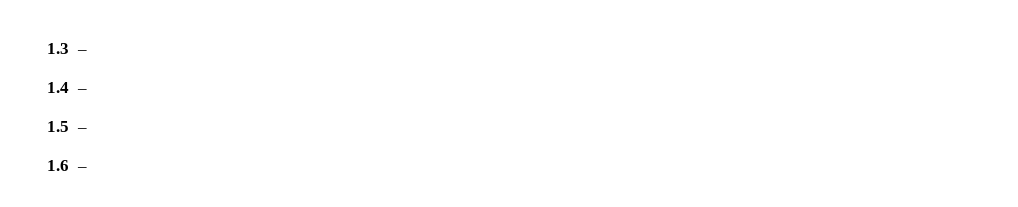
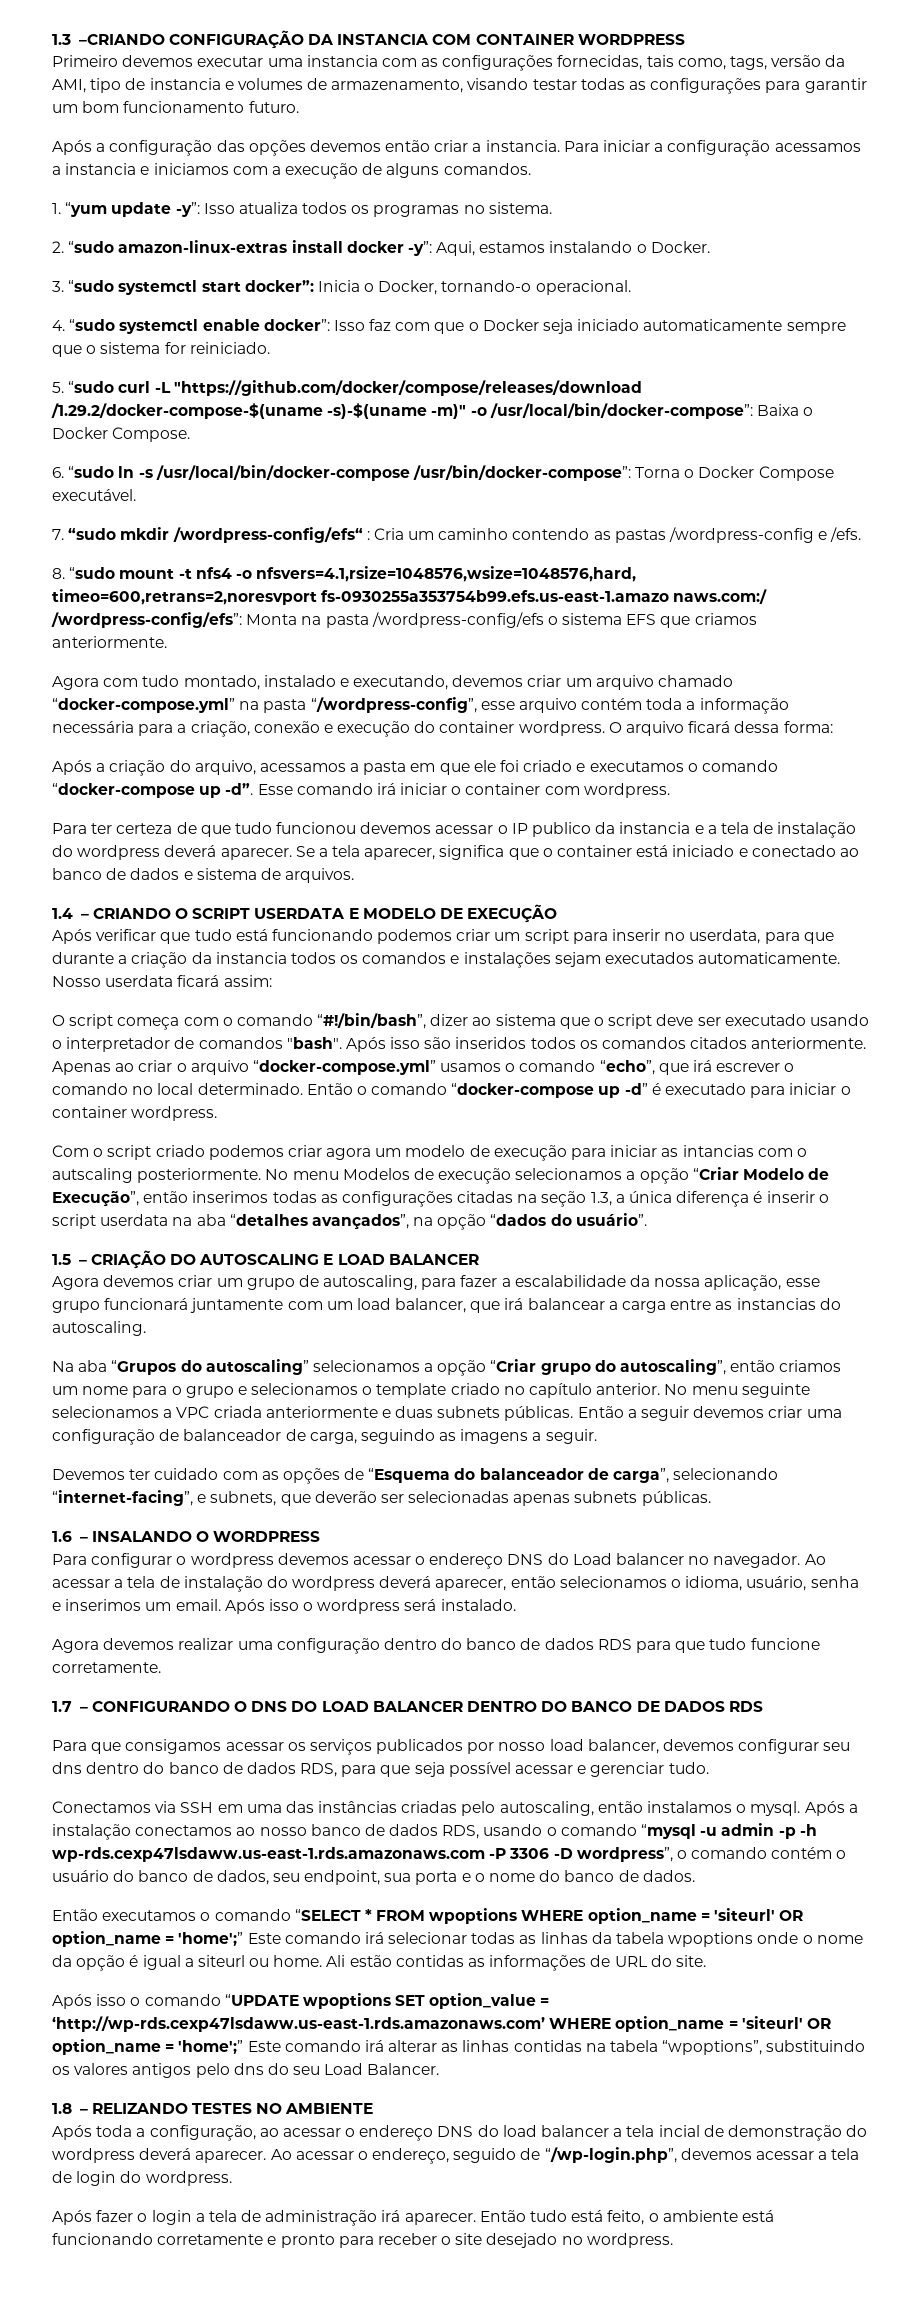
[76,50,87,54] [47,82,87,93] [47,121,87,132] [47,160,87,171] – // 1.4 – // 1.5 – // 1.6 – -> [78,30,685,49] [52,55,846,71] [52,78,867,94] [52,101,299,113] [52,140,861,156] [52,163,531,179] [52,202,552,217] [52,240,710,256] [52,280,631,295] [52,319,846,334] [52,342,270,357] [52,380,642,396] [51,403,814,419] [52,427,191,442] [52,465,834,481] [52,489,136,501] [52,527,862,543] [52,566,637,582] [52,589,768,605] [51,612,757,628] [52,636,167,648] [52,675,734,690] [52,697,789,714] [52,721,833,737] [52,760,778,776] [52,783,670,798] [52,822,857,838] [52,845,859,860] [52,868,355,883] [52,904,558,923] [52,929,834,944] [52,952,841,968] [52,975,272,987] [52,1013,869,1030] [52,1037,867,1052] [52,1060,795,1075] [52,1083,851,1098] [52,1106,218,1121] [52,1145,807,1161] [52,1167,830,1184] [52,1190,829,1207] [52,1213,647,1230] [52,1250,479,1269] [52,1275,820,1291] [52,1298,841,1313] [52,1321,146,1336] [52,1359,842,1376] [52,1383,810,1398] [52,1406,842,1421] [52,1429,597,1445] [52,1468,779,1484] [52,1490,711,1506] [52,1531,321,1542] [52,1553,826,1569] [52,1576,859,1592] [52,1599,516,1614] [52,1638,820,1654] [52,1662,161,1673] [52,1701,763,1712] [52,1739,851,1755] [52,1762,709,1777] [52,1801,858,1816] [52,1823,817,1840] [52,1847,847,1862] [52,1870,695,1885] [52,1908,804,1924] [52,1931,863,1947] [52,1955,706,1971] [52,1993,550,2009] [52,2016,831,2032] [52,2039,866,2055] [52,2063,440,2078] [52,2103,374,2114] [52,2125,868,2141] [52,2147,860,2164] [52,2171,232,2186] [52,2210,774,2226] [52,2233,673,2248] –CRIANDO CONFIGURAÇÃO DA INSTANCIA COM CONTAINER WORDPRESS // Primeiro devemos executar uma instancia com as configurações fornecidas, tais como, tags, versão da AMI, tipo de instancia e volumes de armazenamento, visando testar todas as configurações para garantir um bom funcionamento futuro. // Após a configuração das opções devemos então criar a instancia. Para iniciar a configuração acessamos a instancia e iniciamos com a execução de alguns comandos. // 1. “yum update -y”: Isso atualiza todos os programas no sistema. // 2. “sudo amazon-linux-extras install docker -y”: Aqui, estamos instalando o Docker. // 3. “sudo systemctl start docker”: Inicia o Docker, tornando-o operacional. // 4. “sudo systemctl enable docker”: Isso faz com que o Docker seja iniciado automaticamente sempre que o sistema for reiniciado. // 5. “sudo curl -L "https://github.com/docker/compose/releases/download /1.29.2/docker-compose-$(uname -s)-$(uname -m)" -o /usr/local/bin/docker-compose”: Baixa o Docker Compose. // 6. “sudo ln -s /usr/local/bin/docker-compose /usr/bin/docker-compose”: Torna o Docker Compose executável. // 7. “sudo mkdir /wordpress-config/efs“ : Cria um caminho contendo as pastas /wordpress-config e /efs. // 8. “sudo mount -t nfs4 -o nfsvers=4.1,rsize=1048576,wsize=1048576,hard, timeo=600,retrans=2,noresvport fs-0930255a353754b99.efs.us-east-1.amazo naws.com:/ /wordpress-config/efs”: Monta na pasta /wordpress-config/efs o sistema EFS que criamos anteriormente. // Agora com tudo montado, instalado e executando, devemos criar um arquivo chamado “docker-compose.yml” na pasta “/wordpress-config”, esse arquivo contém toda a informação necessária para a criação, conexão e execução do container wordpress. O arquivo ficará dessa forma: // Após a criação do arquivo, acessamos a pasta em que ele foi criado e executamos o comando “docker-compose up -d”. Esse comando irá iniciar o container com wordpress. // Para ter certeza de que tudo funcionou devemos acessar o IP publico da instancia e a tela de instalação do wordpress deverá aparecer. Se a tela aparecer, significa que o container está iniciado e conectado ao banco de dados e sistema de arquivos. // 1.4 – CRIANDO O SCRIPT USERDATA E MODELO DE EXECUÇÃO // Após verificar que tudo está funcionando podemos criar um script para inserir no userdata, para que durante a criação da instancia todos os comandos e instalações sejam executados automaticamente. Nosso userdata ficará assim: // O script começa com o comando “#!/bin/bash”, dizer ao sistema que o script deve ser executado usando o interpretador de comandos "bash". Após isso são inseridos todos os comandos citados anteriormente. Apenas ao criar o arquivo “docker-compose.yml” usamos o comando “echo”, que irá escrever o comando no local determinado. Então o comando “docker-compose up -d” é executado para iniciar o container wordpress. // Com o script criado podemos criar agora um modelo de execução para iniciar as intancias com o autscaling posteriormente. No menu Modelos de execução selecionamos a opção “Criar Modelo de Execução”, então inserimos todas as configurações citadas na seção 1.3, a única diferença é inserir o script userdata na aba “detalhes avançados”, na opção “dados do usuário”. // 1.5 – CRIAÇÃO DO AUTOSCALING E LOAD BALANCER // Agora devemos criar um grupo de autoscaling, para fazer a escalabilidade da nossa aplicação, esse grupo funcionará juntamente com um load balancer, que irá balancear a carga entre as instancias do autoscaling. // Na aba “Grupos do autoscaling” selecionamos a opção “Criar grupo do autoscaling”, então criamos um nome para o grupo e selecionamos o template criado no capítulo anterior. No menu seguinte selecionamos a VPC criada anteriormente e duas subnets públicas. Então a seguir devemos criar uma configuração de balanceador de carga, seguindo as imagens a seguir. // Devemos ter cuidado com as opções de “Esquema do balanceador de carga”, selecionando “internet-facing”, e subnets, que deverão ser selecionadas apenas subnets públicas. // 1.6 – INSALANDO O WORDPRESS // Para configurar o wordpress devemos acessar o endereço DNS do Load balancer no navegador. Ao acessar a tela de instalação do wordpress deverá aparecer, então selecionamos o idioma, usuário, senha e inserimos um email. Após isso o wordpress será instalado. // Agora devemos realizar uma configuração dentro do banco de dados RDS para que tudo funcione corretamente. // 1.7 – CONFIGURANDO O DNS DO LOAD BALANCER DENTRO DO BANCO DE DADOS RDS // Para que consigamos acessar os serviços publicados por nosso load balancer, devemos configurar seu dns dentro do banco de dados RDS, para que seja possível acessar e gerenciar tudo. // Conectamos via SSH em uma das instâncias criadas pelo autoscaling, então instalamos o mysql. Após a instalação conectamos ao nosso banco de dados RDS, usando o comando “mysql -u admin -p -h wp-rds.cexp47lsdaww.us-east-1.rds.amazonaws.com -P 3306 -D wordpress”, o comando contém o usuário do banco de dados, seu endpoint, sua porta e o nome do banco de dados. // Então executamos o comando “SELECT * FROM wpoptions WHERE option_name = 'siteurl' OR option_name = 'home';” Este comando irá selecionar todas as linhas da tabela wpoptions onde o nome da opção é igual a siteurl ou home. Ali estão contidas as informações de URL do site. // Após isso o comando “UPDATE wpoptions SET option_value = ‘http://wp-rds.cexp47lsdaww.us-east-1.rds.amazonaws.com’ WHERE option_name = 'siteurl' OR option_name = 'home';” Este comando irá alterar as linhas contidas na tabela “wpoptions”, substituindo os valores antigos pelo dns do seu Load Balancer. // 1.8 – RELIZANDO TESTES NO AMBIENTE // Após toda a configuração, ao acessar o endereço DNS do load balancer a tela incial de demonstração do wordpress deverá aparecer. Ao acessar o endereço, seguido de “/wp-login.php”, devemos acessar a tela de login do wordpress. // Após fazer o login a tela de administração irá aparecer. Então tudo está feito, o ambiente está funcionando corretamente e pronto para receber o site desejado no wordpress.

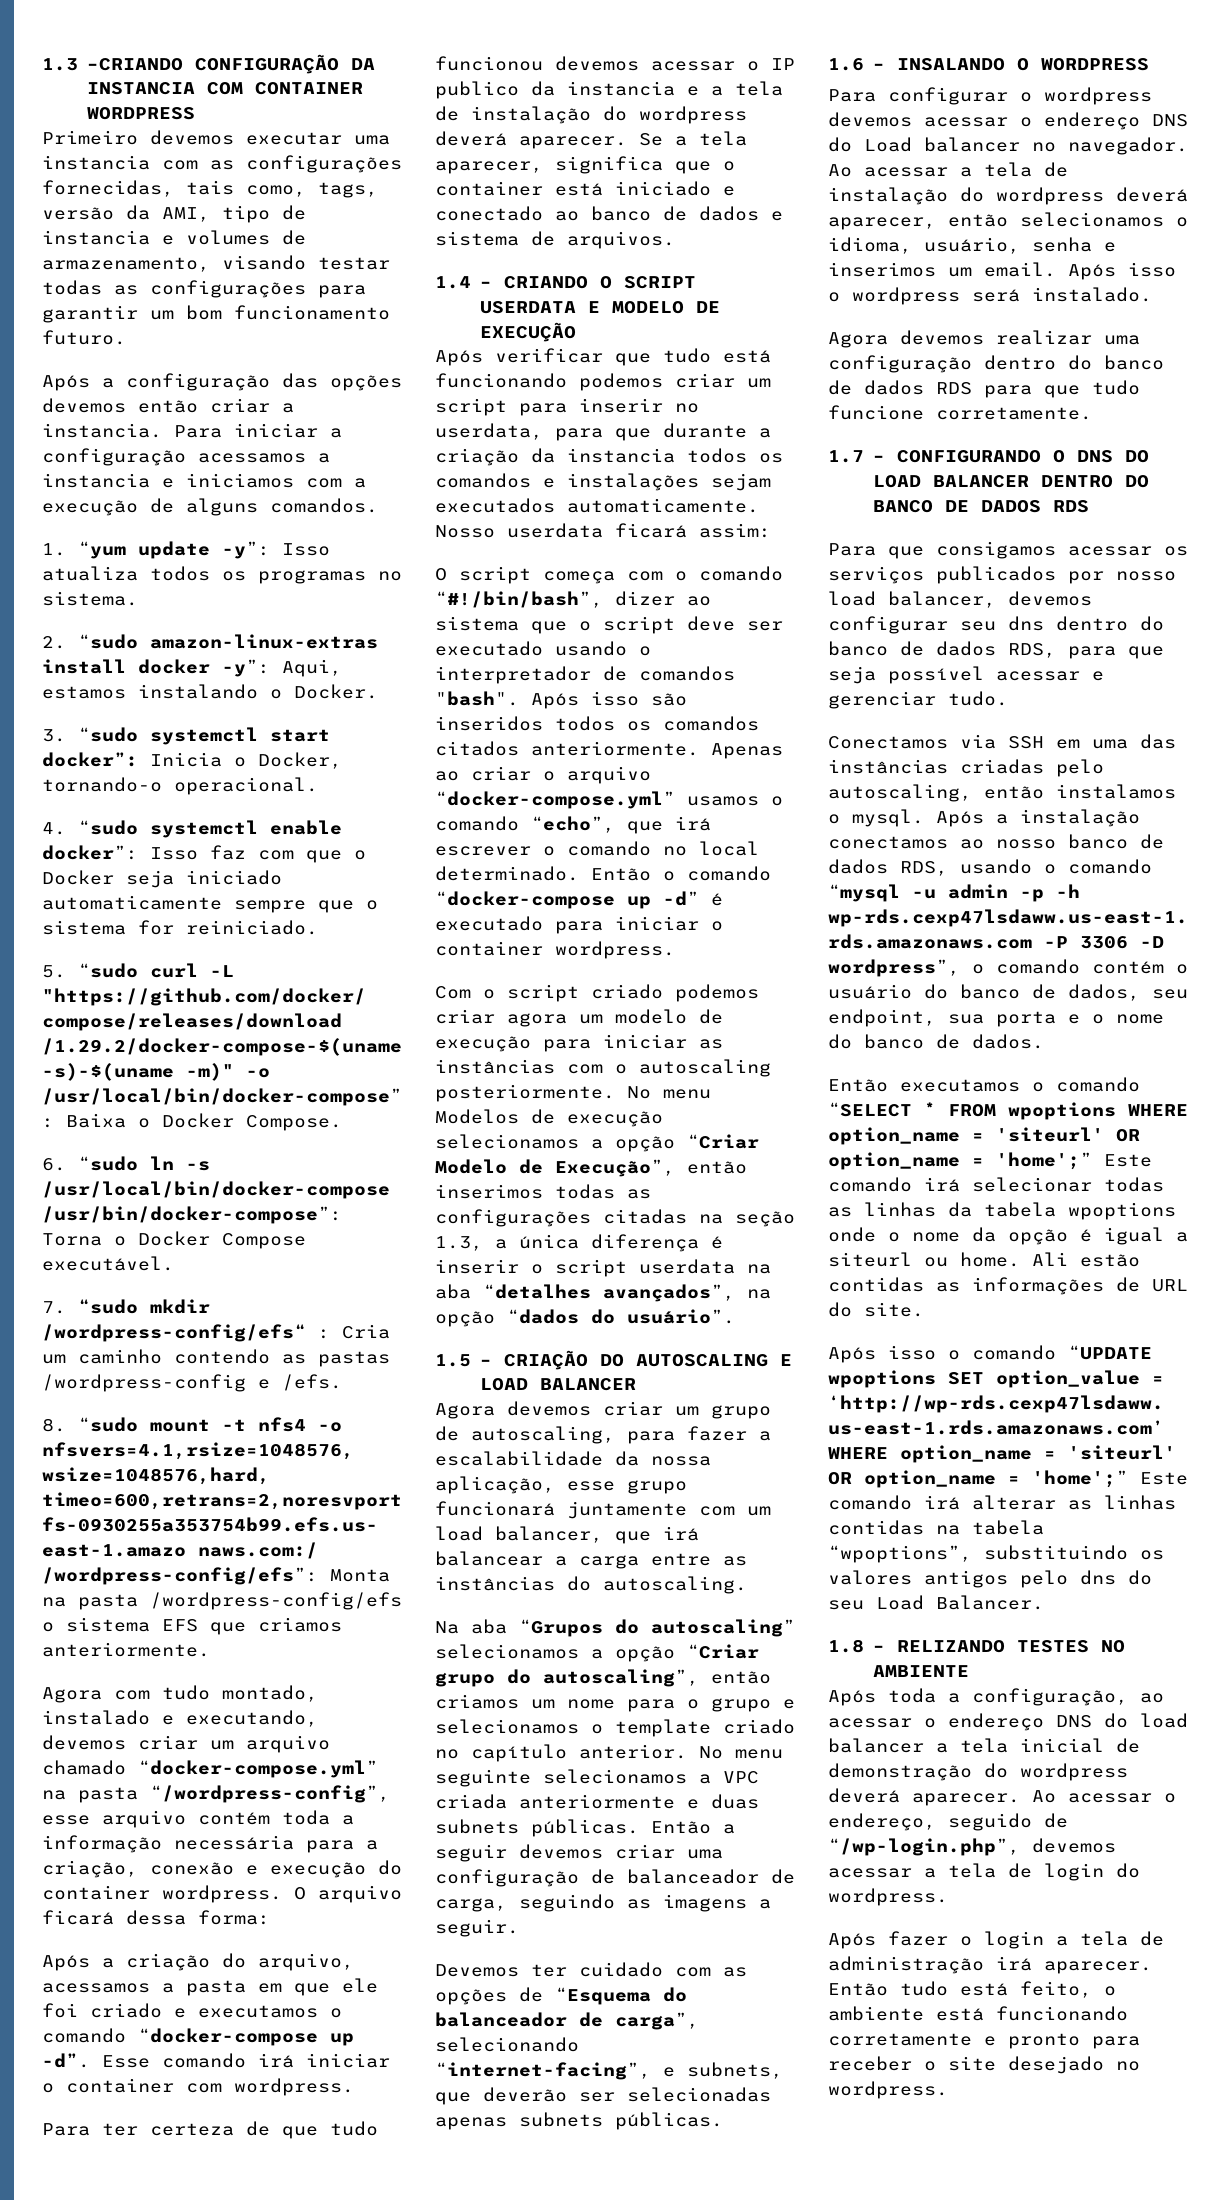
[682,1145,807,1157] [52,1168,133,1183] intancias com o autscaling -> [435,1059,771,1077] instâncias com o autoscaling
[736,1298,816,1310] instancias -> [435,1576,555,1591] instâncias
[658,2125,700,2137] incial -> [1020,1738,1104,1753] inicial

